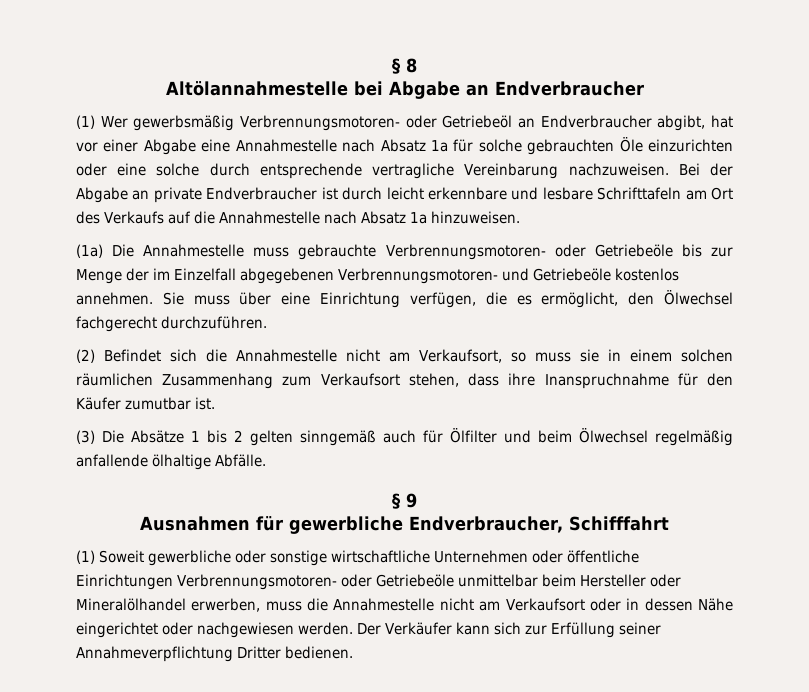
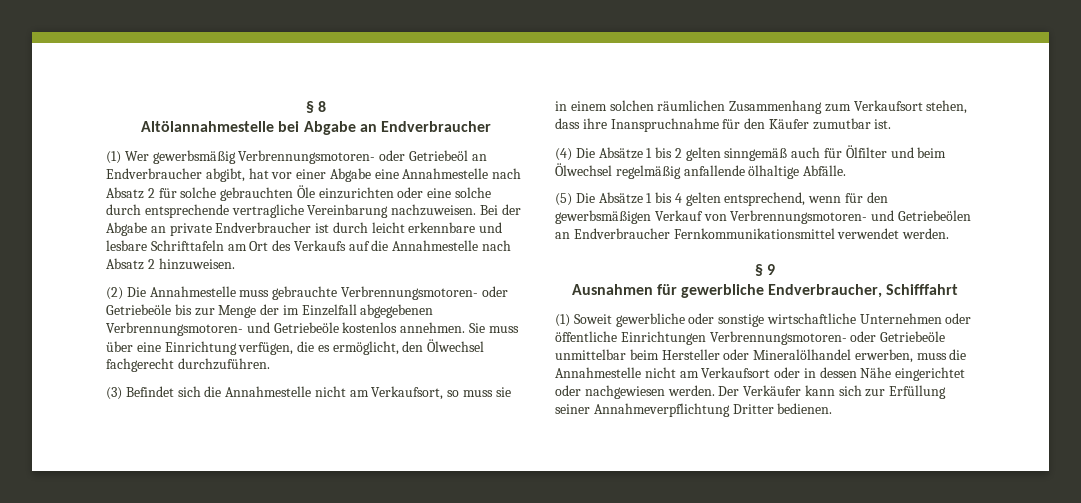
[430,140,448,152] 1a -> [147,188,155,198] 2
[410,212,428,224] 1a -> [147,259,155,269] 2
[76,244,103,258] (1a) -> [106,287,123,300] (2)
[76,349,95,363] (2) -> [106,387,122,400] (3)
[76,430,95,444] (3) -> [555,148,572,161] (4)
(267, 460) none -> [555,192,888,206] [555,210,971,224] [555,228,950,239] // (5) Die Absätze 1 bis 4 gelten entsprechend, wenn für den gewerbsmäßigen Verkauf von Verbrennungsmotoren- und Getriebeölen an Endverbraucher Fernkommunikationsmittel verwendet werden.

